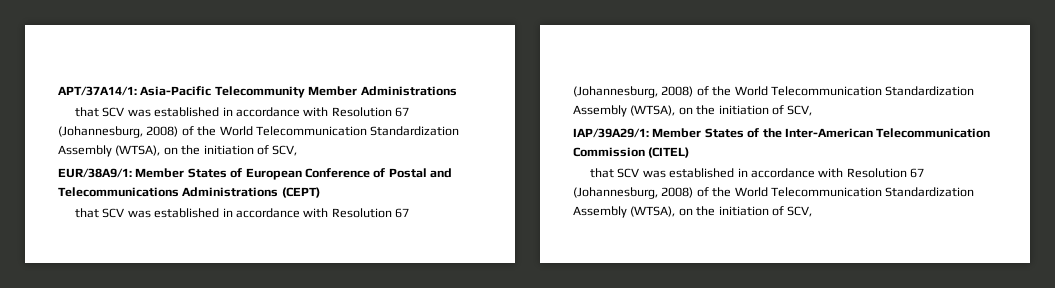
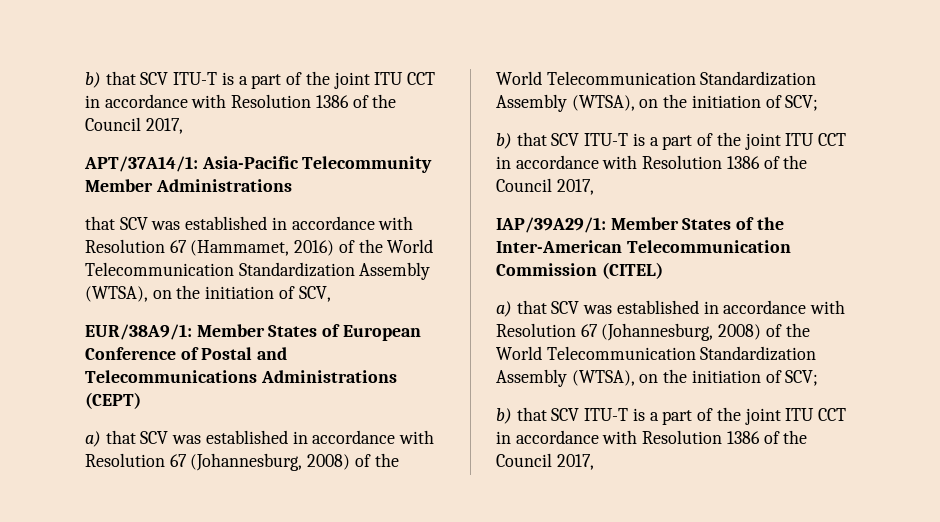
(58, 91) none -> [85,71,435,89] [85,94,397,108] [85,117,183,134] b) that SCV ITU-T is a part of the joint ITU CCT in accordance with Resolution 1386 of the Council 2017, //
[58,126,179,138] (Johannesburg, 2008) -> [190,240,335,256] (Hammamet, 2016)
(320, 192) none -> [85,431,101,447] a)
[787,105,813,116] SCV, -> [785,95,819,111] [496,132,846,150] [496,155,808,169] [496,178,594,195] SCV; // b) that SCV ITU-T is a part of the joint ITU CCT in accordance with Resolution 1386 of the Council 2017,
(690, 152) none -> [496,301,512,317] a)
[787,206,813,217] SCV, -> [785,370,819,386] [496,407,846,425] [496,430,808,444] [496,453,594,470] SCV; // b) that SCV ITU-T is a part of the joint ITU CCT in accordance with Resolution 1386 of the Council 2017,

